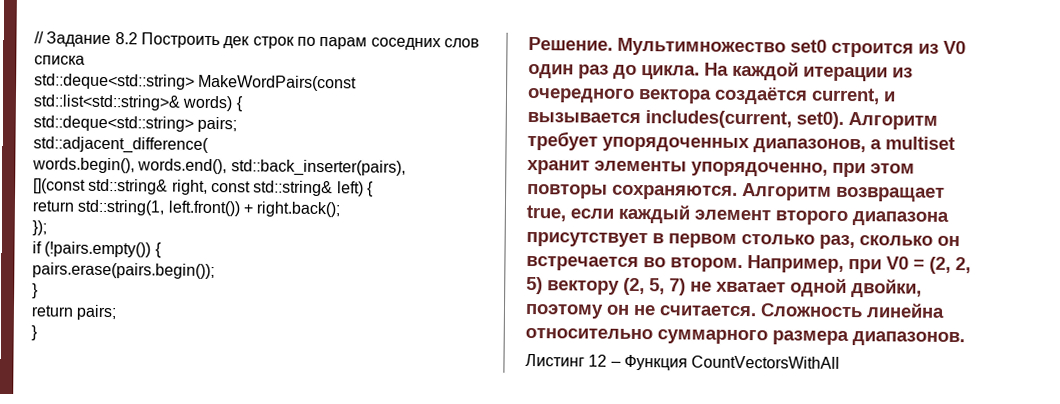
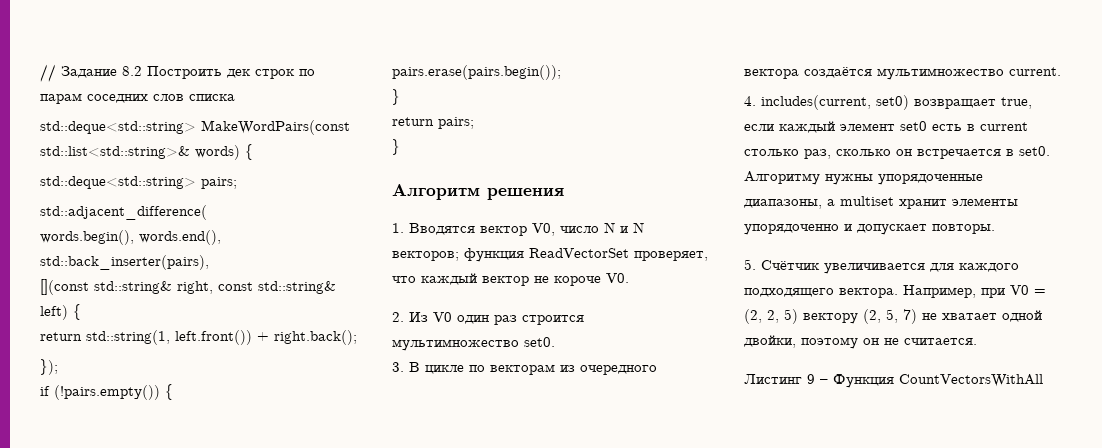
[528,36,966,58] [528,61,913,82] [527,86,896,105] [527,110,938,130] [527,130,955,154] [527,159,915,178] [527,182,832,201] Решение. Мультимножество set0 строится из V0 один раз до цикла. На каждой итерации из очередного вектора создаётся current, и вызывается includes(current, set0). Алгоритм требует упорядоченных диапазонов, а multiset хранит элементы упорядоченно, при этом повторы сохраняются. Алгоритм -> [392,184,564,200] [392,222,644,236] [392,248,708,262] [392,273,629,286] [392,312,584,325] [392,337,555,351] [392,362,657,375] [744,67,1061,80] [744,95,909,110] Алгоритм решения // 1. Вводятся вектор V0, число N и N векторов; функция ReadVectorSet проверяет, что каждый вектор не короче V0. // 2. Из V0 один раз строится мультимножество set0. // 3. В цикле по векторам из очередного вектора создаётся мультимножество current. // 4. includes(current, set0)
[775,210,949,226] [526,231,737,248] второго диапазона присутствует в первом -> [900,121,1028,131] set0 есть в current
[643,257,743,273] во втором. -> [1006,146,1050,156] [744,171,983,185] [744,196,1018,209] [744,224,995,235] [744,259,1019,274] [744,288,898,298] в set0. Алгоритму нужны упорядоченные диапазоны, а multiset хранит элементы упорядоченно и допускает повторы. // 5. Счётчик увеличивается для каждого подходящего вектора.
[760,303,945,318] [525,327,965,347] Сложность линейна относительно суммарного размера диапазонов. -> (977, 341) none
[588,354,608,367] 12 -> [807,374,815,384] 9

